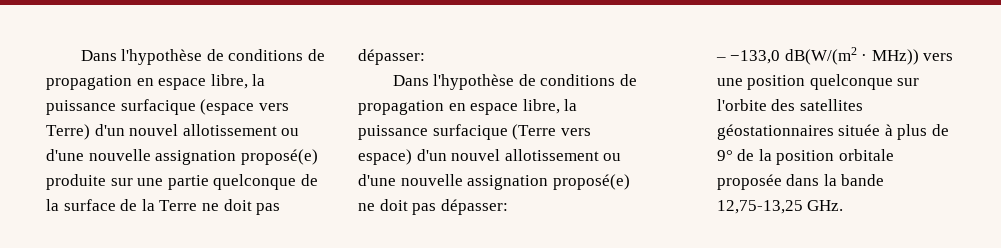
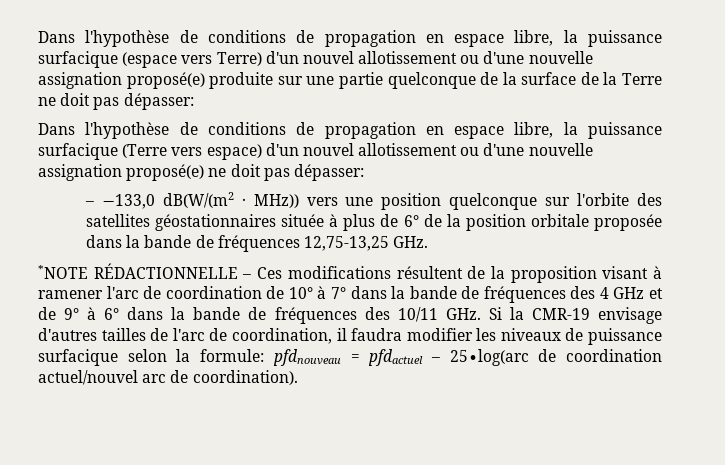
[716,150,733,161] 9° -> [403,215,419,227] 6°
(885, 180) none -> [195,235,300,252] de fréquences
(844, 205) none -> [38,263,662,283] [38,286,663,303] [38,307,662,324] [38,328,662,345] [38,349,662,366] [38,370,298,385] // *NOTE RÉDACTIONNELLE – Ces modifications résultent de la proposition visant à ramener l'arc de coordination de 10° à 7° dans la bande de fréquences des 4 GHz et de 9° à 6° dans la bande de fréquences des 10/11 GHz. Si la CMR-19 envisage d'autres tailles de l'arc de coordination, il faudra modifier les niveaux de puissance surfacique selon la formule: pfdnouveau = pfdactuel – 25∙log(arc de coordination actuel/nouvel arc de coordination).

